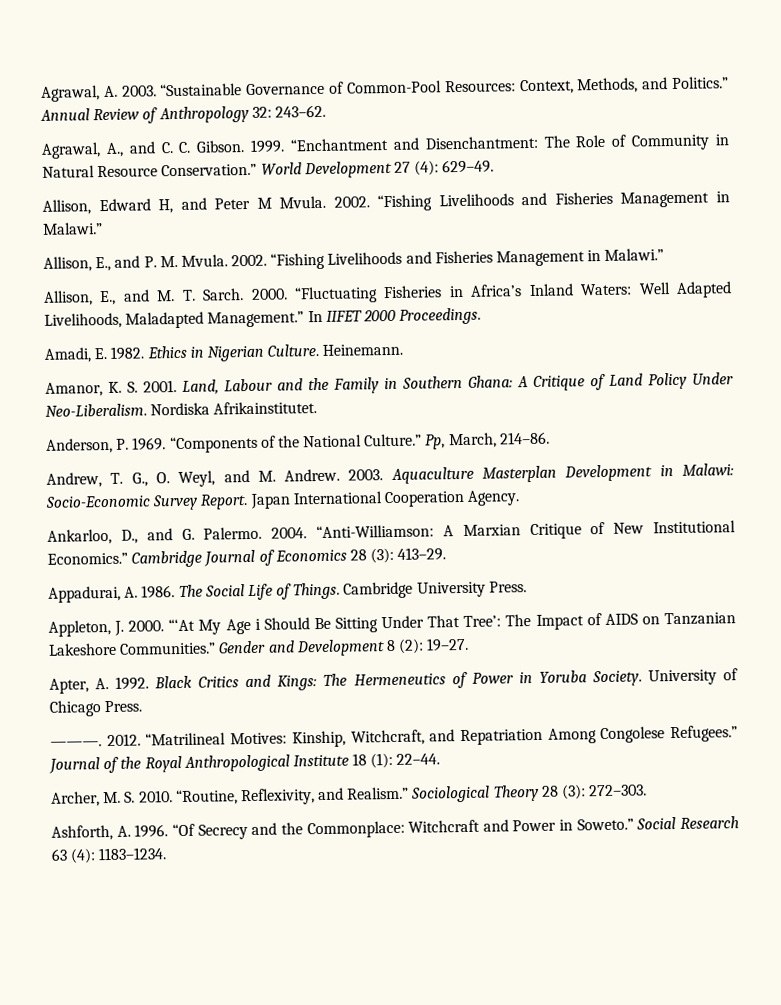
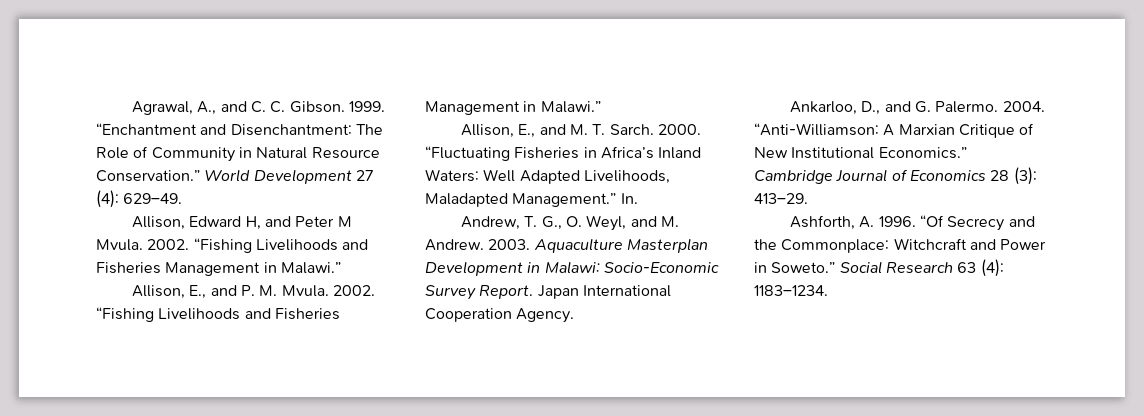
[41,76,729,102] [40,104,326,124] [41,142,101,159] Agrawal, A. 2003. “Sustainable Governance of Common-Pool Resources: Context, Methods, and Politics.” Annual Review of Anthropology 32: 243–62. // Agrawal, -> [132,101,194,115] Agrawal,
[307,307,482,325] [44,343,404,363] [45,372,734,397] [45,401,318,417] [46,431,550,454] In IIFET 2000 Proceedings. // Amadi, E. 1982. Ethics in Nigerian Culture. Heinemann. // Amanor, K. S. 2001. Land, Labour and the Family in Southern Ghana: A Critique of Land Policy Under Neo-Liberalism. Nordiska Afrikainstitutet. // Anderson, P. 1969. “Components of the National Culture.” Pp, March, 214–86. -> [620,193,638,204] In.
[48,581,527,603] [48,612,736,637] [48,637,470,657] [49,668,738,694] [49,700,143,717] [50,725,738,748] [48,752,441,774] [51,784,648,807] // Appadurai, A. 1986. The Social Life of Things. Cambridge University Press. // Appleton, J. 2000. “‘At My Age i Should Be Sitting Under That Tree’: The Impact of AIDS on Tanzanian Lakeshore Communities.” Gender and Development 8 (2): 19–27. // Apter, A. 1992. Black Critics and Kings: The Hermeneutics of Power in Yoruba Society. University of Chicago Press. // ———. 2012. “Matrilineal Motives: Kinship, Witchcraft, and Repatriation Among Congolese Refugees.” Journal of the Royal Anthropological Institute 18 (1): 22–44. // Archer, M. S. 2010. “Routine, Reflexivity, and Realism.” Sociological Theory 28 (3): 272–303. -> (808, 198) none

